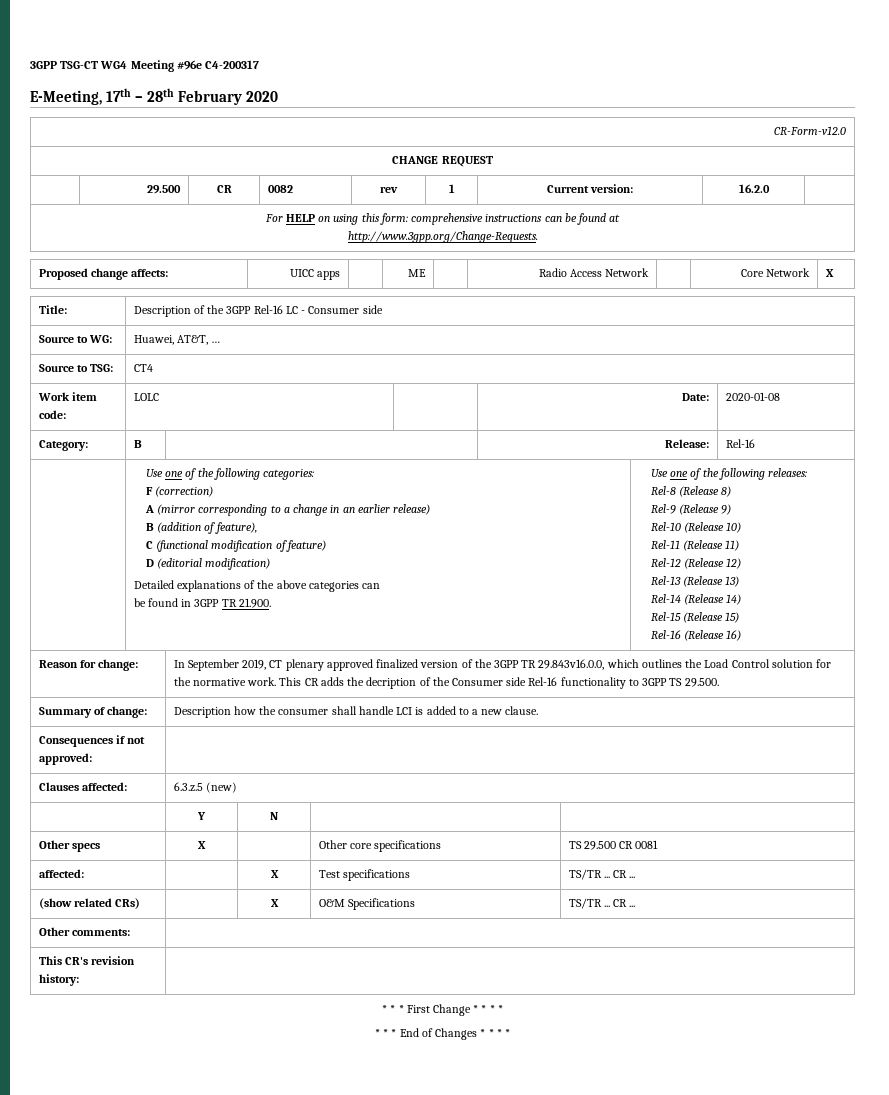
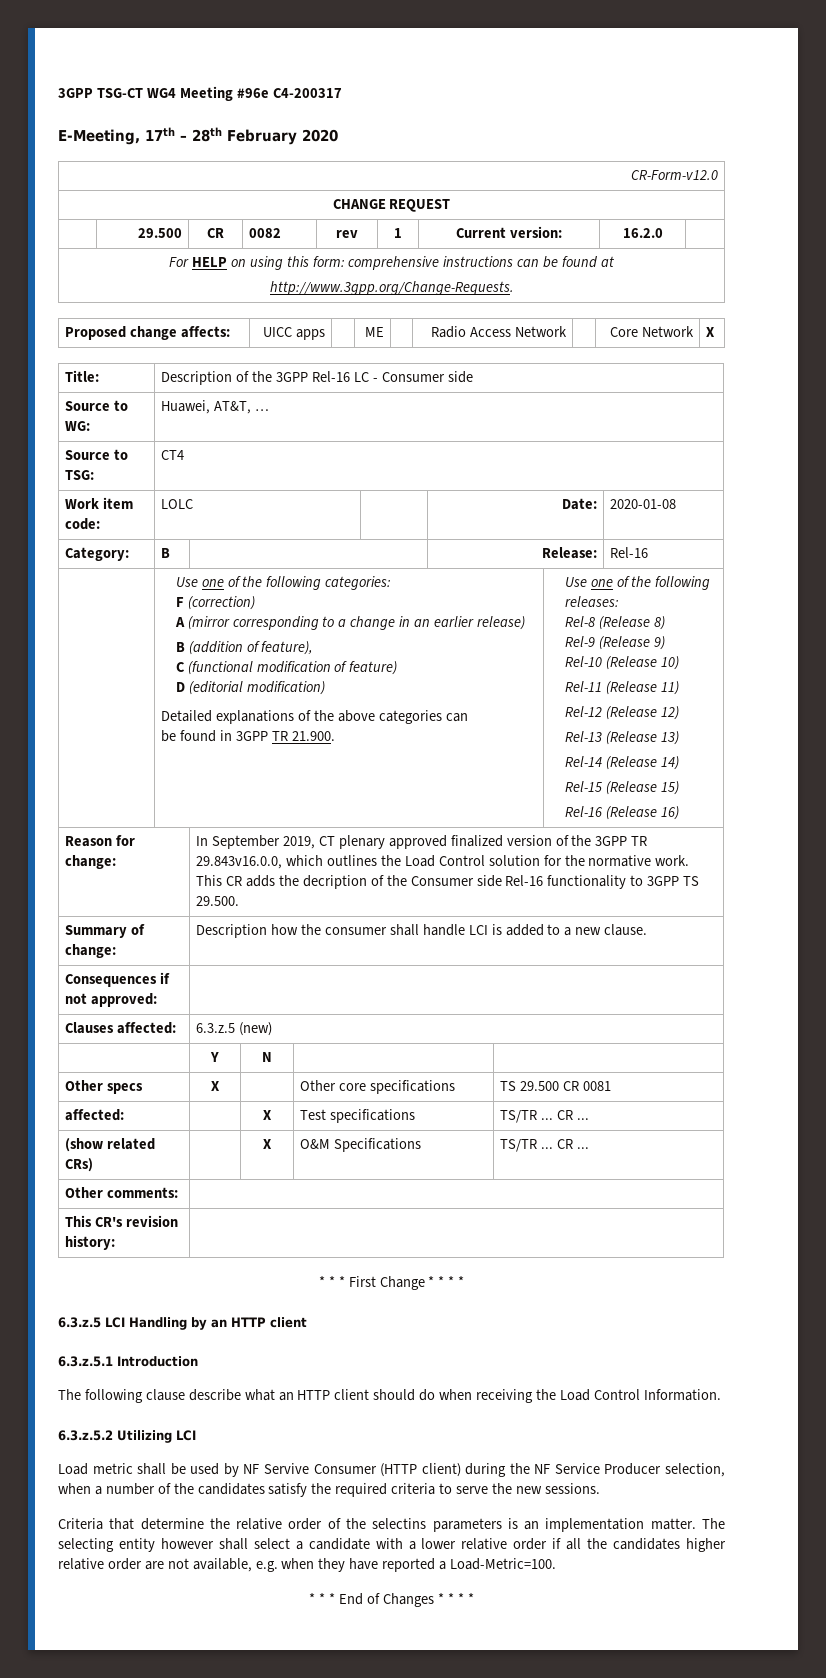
(503, 1009) none -> [58,1317,307,1330] [58,1356,198,1367] [58,1389,721,1403] [58,1430,196,1443] [58,1463,725,1477] [58,1483,600,1497] [58,1518,725,1532] [58,1538,726,1552] [58,1558,557,1572] // 6.3.z.5 LCI Handling by an HTTP client // 6.3.z.5.1 Introduction // The following clause describe what an HTTP client should do when receiving the Load Control Information. // 6.3.z.5.2 Utilizing LCI // Load metric shall be used by NF Servive Consumer (HTTP client) during the NF Service Producer selection, when a number of the candidates satisfy the required criteria to serve the new sessions. // Criteria that determine the relative order of the selectins parameters is an implementation matter. The selecting entity however shall select a candidate with a lower relative order if all the candidates higher relative order are not available, e.g. when they have reported a Load-Metric=100.

